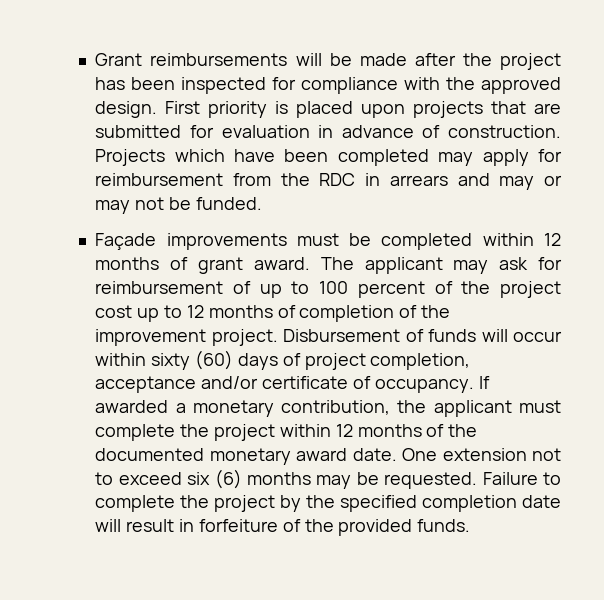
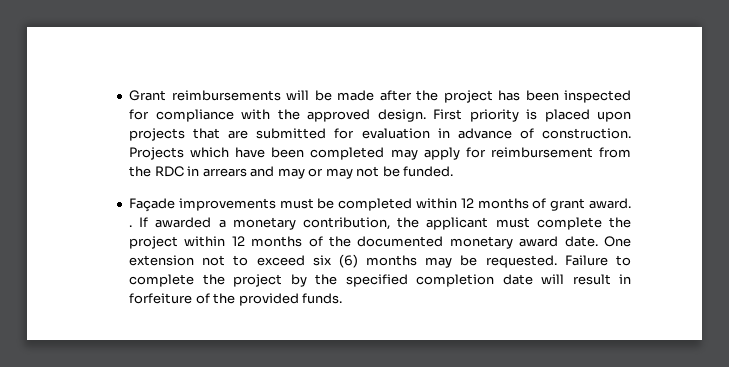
[320,257,563,274] [95,281,562,298] [95,305,451,322] [95,329,562,346] [95,350,471,370] [95,376,474,393] The applicant may ask for reimbursement of up to 100 percent of the project cost up to 12 months of completion of the improvement project. Disbursement of funds will occur within sixty (60) days of project completion, acceptance and/or certificate of occupancy. -> [128,225,132,227] .

